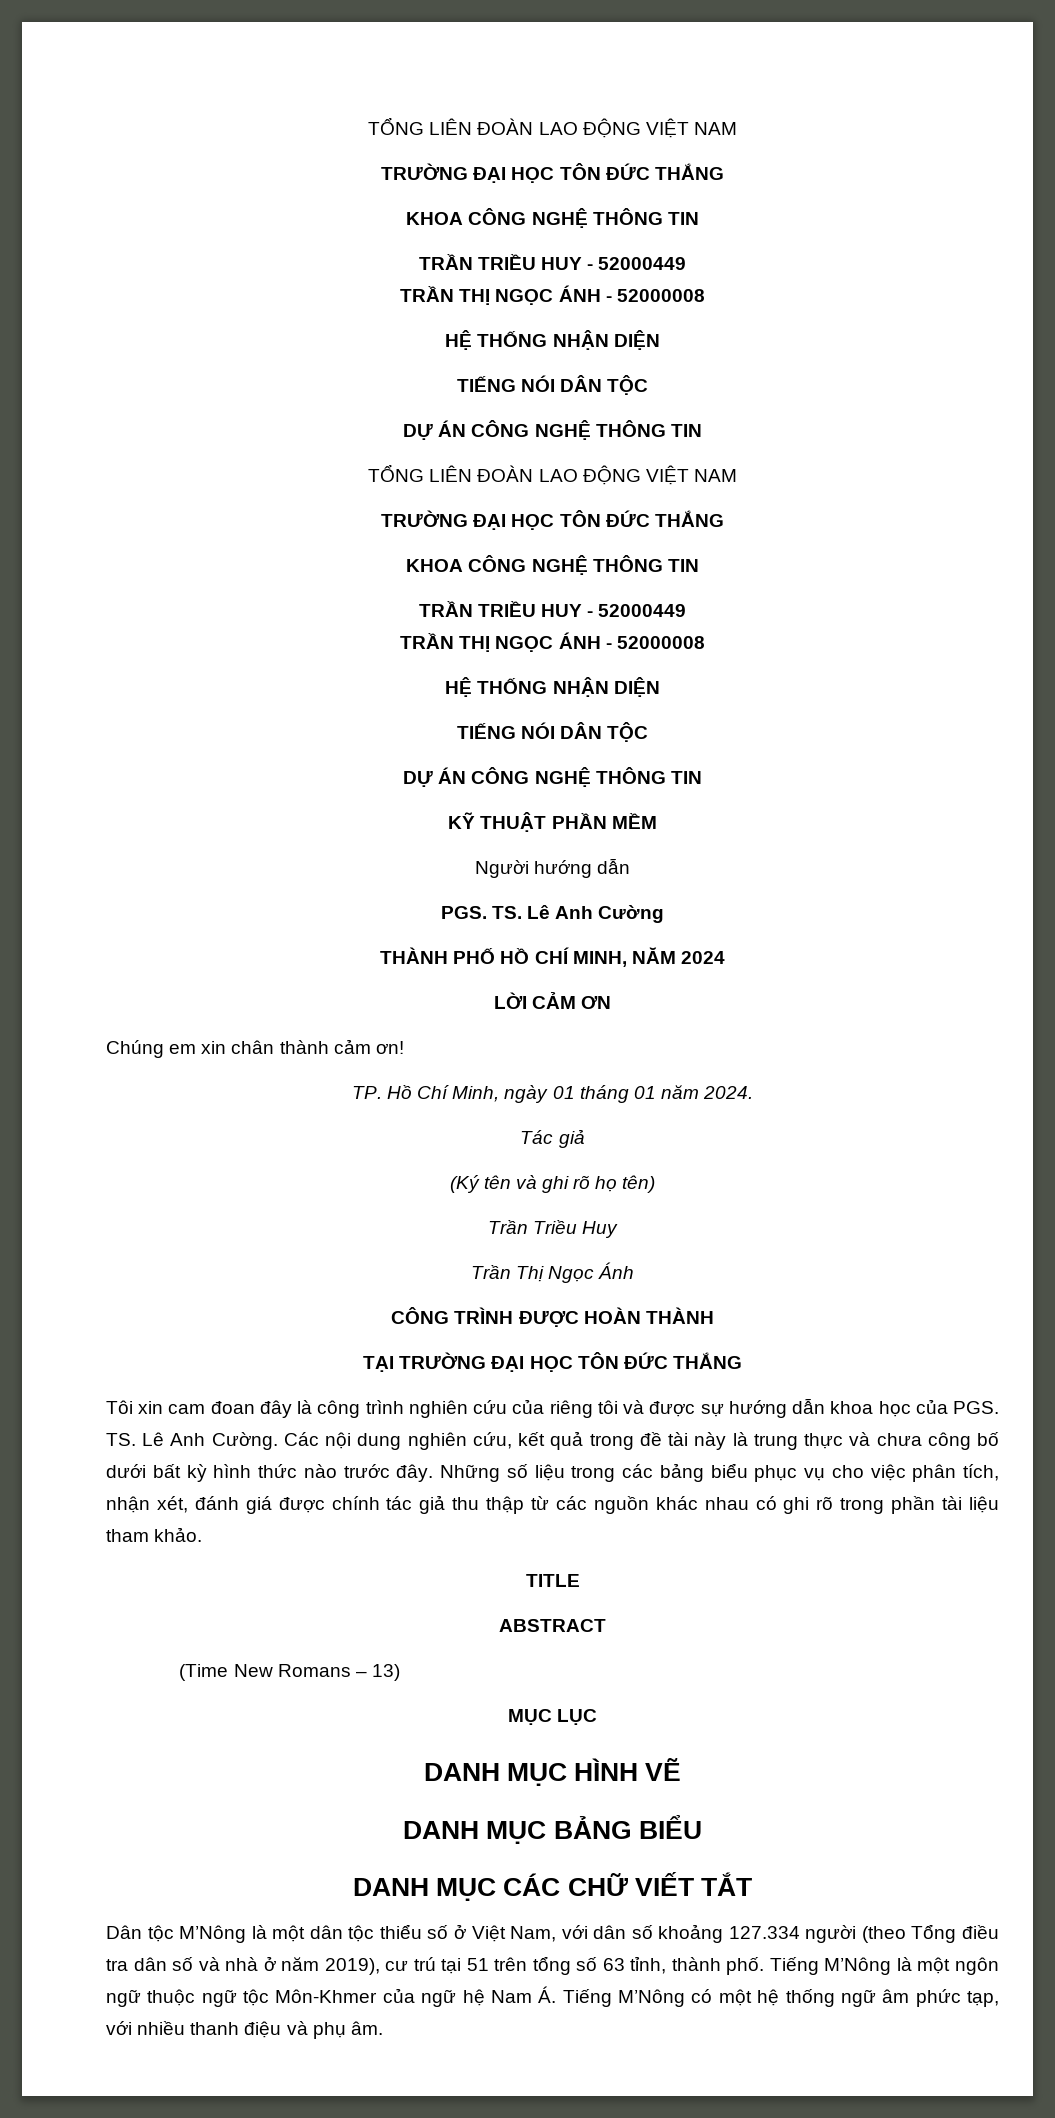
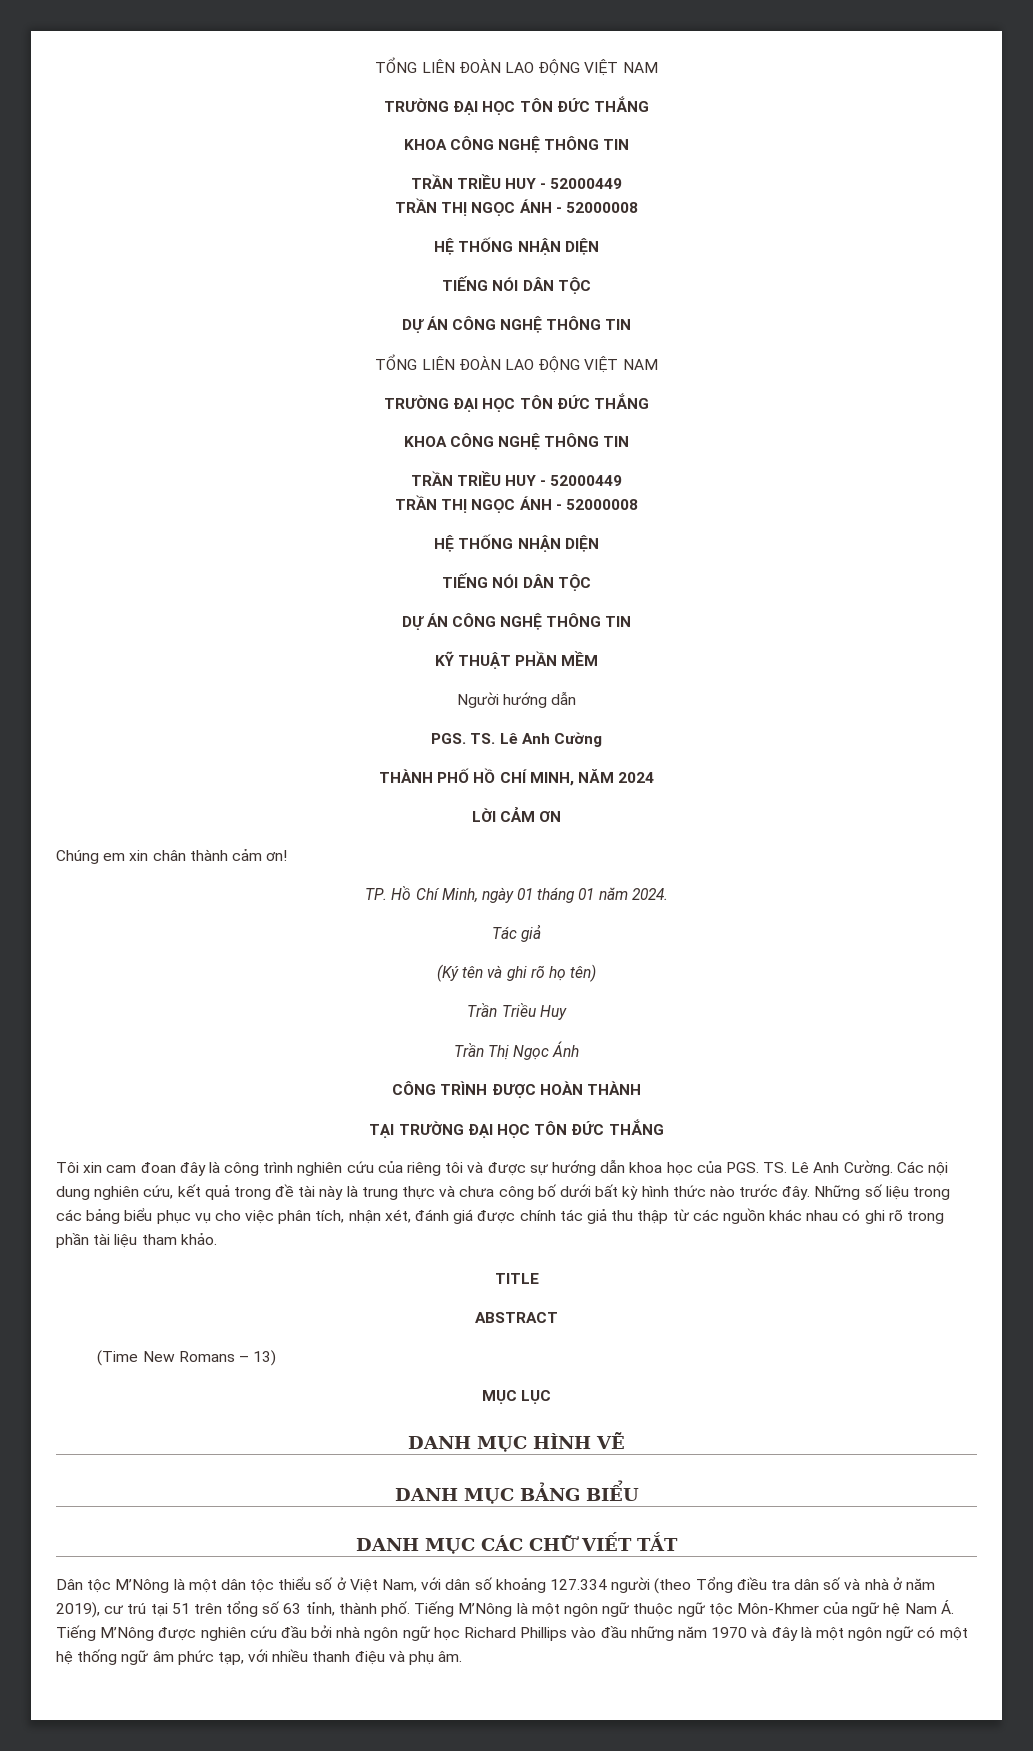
(686, 1998) none -> [158,1625,915,1641] được nghiên cứu đầu bởi nhà ngôn ngữ học Richard Phillips vào đầu những năm 1970 và đây là một ngôn ngữ

